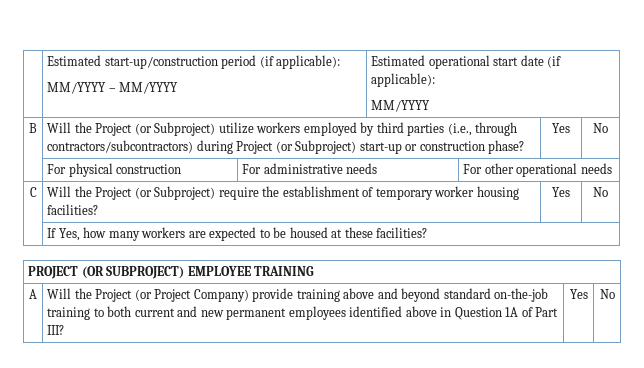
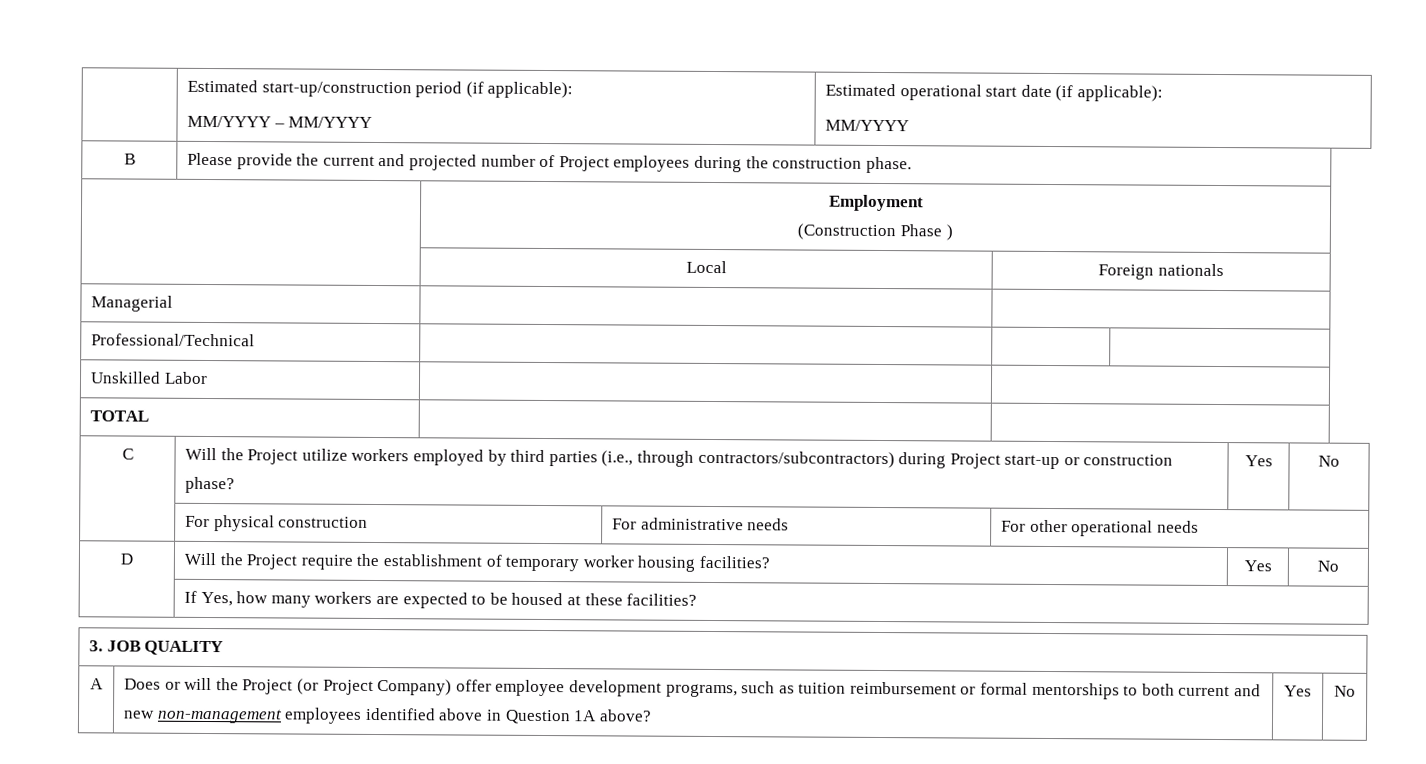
[47,122,216,136] | Will the Project (or Subproject) -> [187,152,912,174] [828,194,924,212] [797,223,953,241] [685,260,727,274] [1098,263,1224,280] [91,295,174,312] [91,333,256,347] [90,371,208,384] [90,410,150,422] [121,448,134,460] [185,447,299,465] | Please provide the current and projected number of Project employees during the construction phase. // | Employment // (Construction Phase ) // | Local | Foreign nationals // Managerial | | // Professional/Technical | | | // Unskilled Labor | | // TOTAL | | // C | Will the Project
[275,140,357,154] (or Subproject) -> (1001, 461) none
[29,187,37,197] [47,186,216,200] C | Will the Project (or Subproject) -> [120,553,133,565] [184,552,298,570] D | Will the Project
[28,266,315,279] [29,289,37,299] [47,288,72,299] PROJECT (OR SUBPROJECT) EMPLOYEE TRAINING // A | Will -> [89,640,224,656] [90,678,104,690] [124,677,213,691] 3. JOB QUALITY // A | Does or will
[252,288,549,302] [47,307,91,320] provide training above and beyond standard on-the-job training -> [455,679,1120,700] offer employee development programs, such as tuition reimbursement or formal mentorships
[226,308,287,320] permanent -> [156,708,283,724] non-management
[521,307,559,317] [47,325,65,335] of Part III? -> [598,709,652,722] above?

